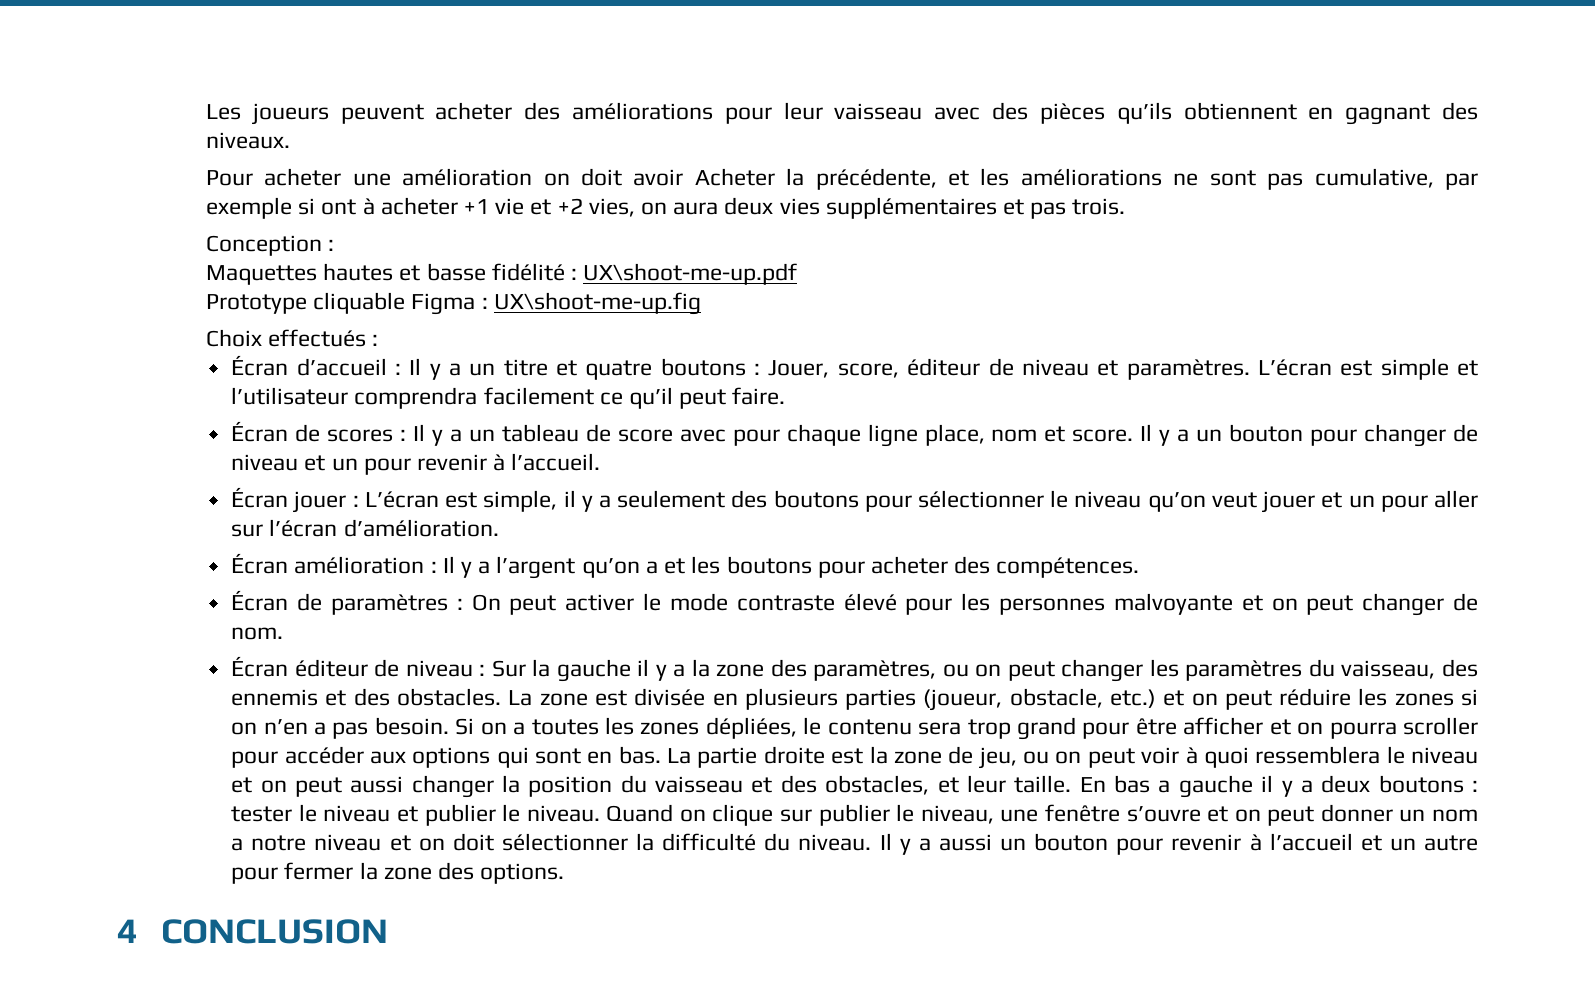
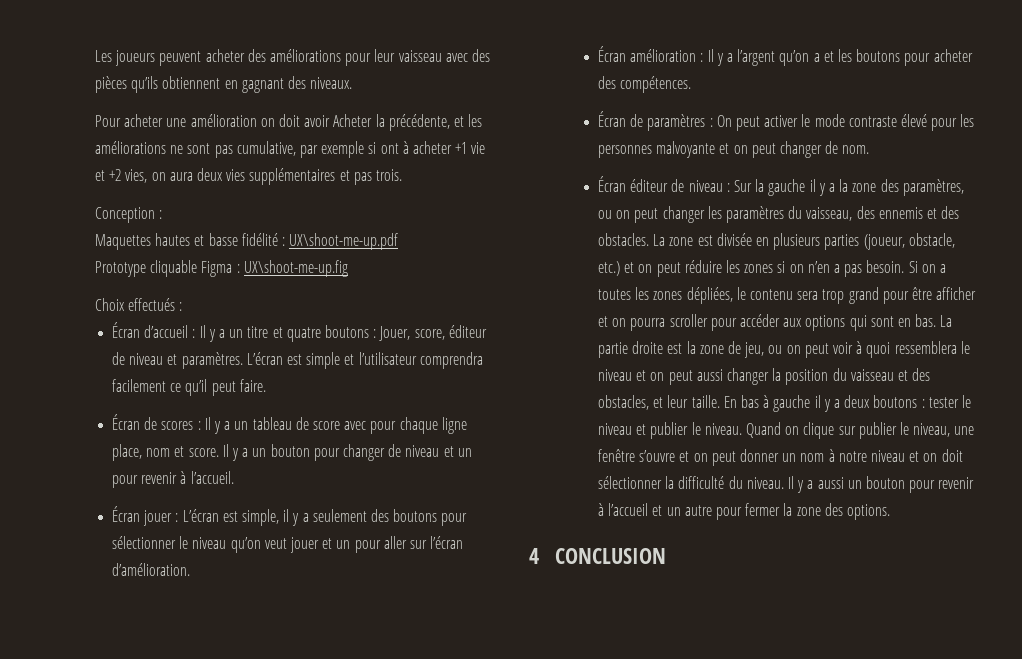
[1158,780,1171,793] a -> [763,395,770,408] à
[231,838,244,851] a -> [828,449,835,462] à

